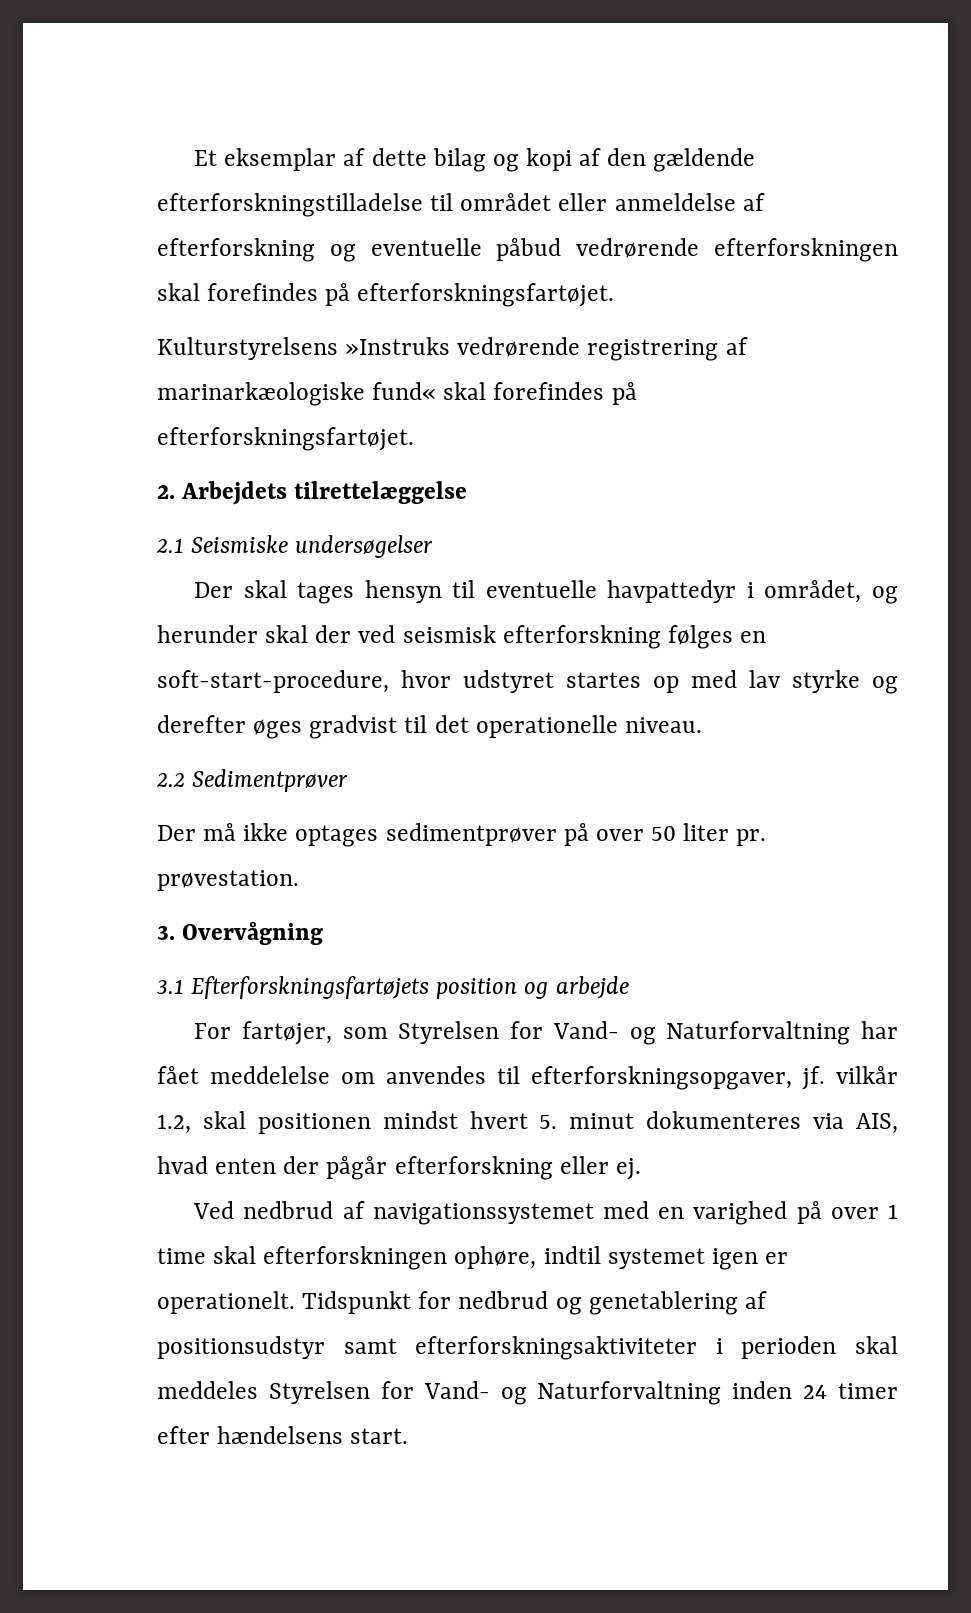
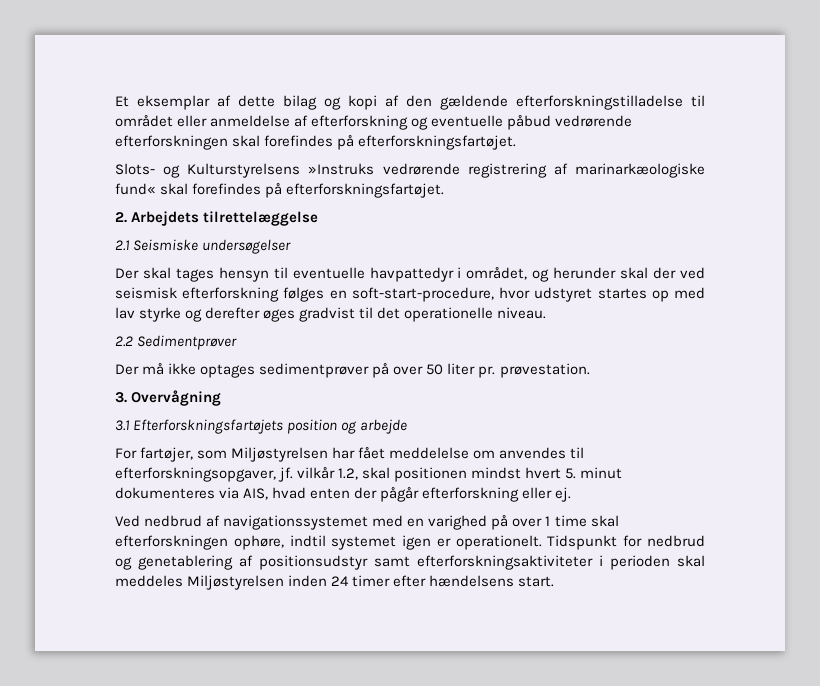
(615, 295) none -> [115,163,181,178] Slots- og
[398,1021,851,1045] Styrelsen for Vand- og Naturforvaltning -> [231,447,329,462] Miljøstyrelsen
[268,1381,722,1405] Styrelsen for Vand- og Naturforvaltning -> [187,575,285,590] Miljøstyrelsen

